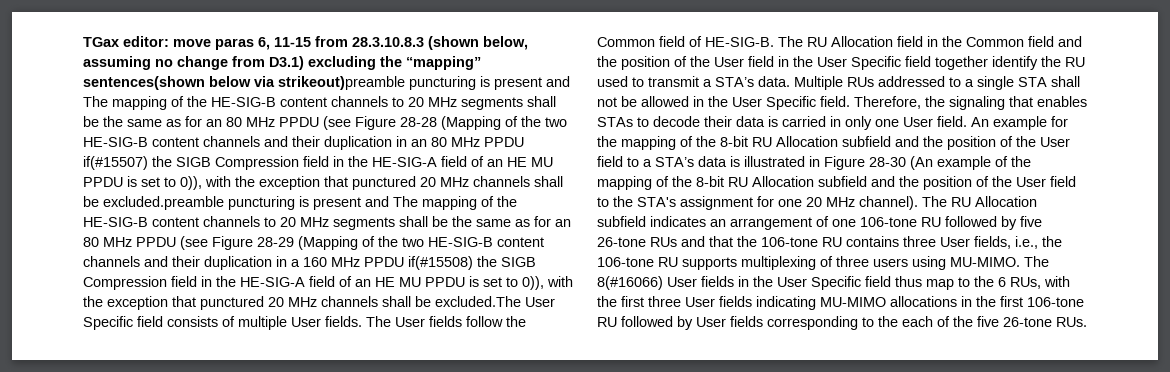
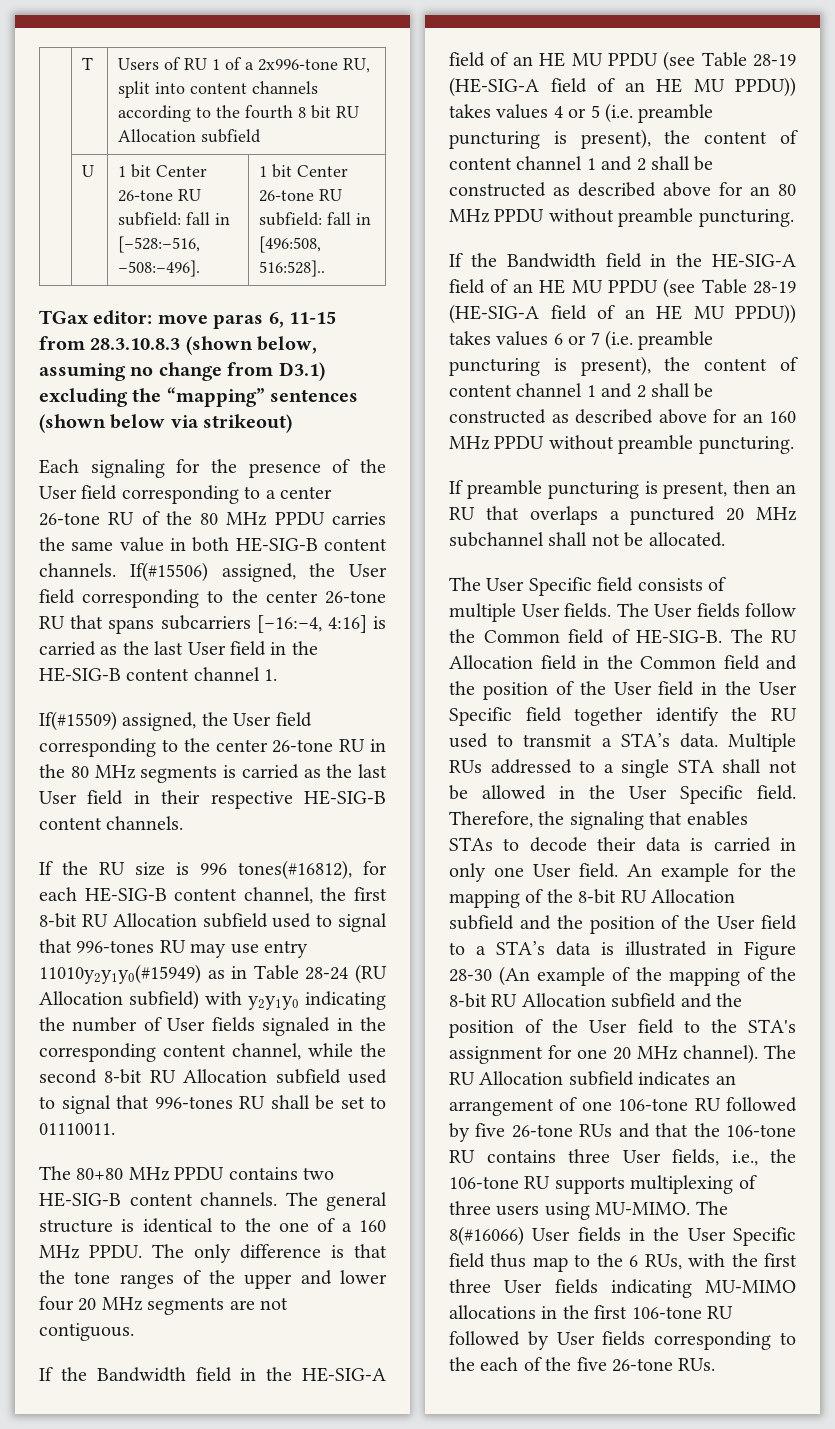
(83, 42) none -> [82,57,94,70] [118,57,371,73] [118,81,319,98] [118,105,360,122] [118,129,262,143] [82,165,95,177] [118,164,208,178] [118,189,202,202] [118,212,231,226] [118,236,201,253] [118,260,201,277] [259,164,349,178] [259,189,343,202] [259,212,372,226] [259,236,322,253] [259,260,326,277] | T | Users of RU 1 of a 2x996-tone RU, split into content channels according to the fourth 8 bit RU Allocation subfield // | U | 1 bit Center 26-tone RU subfield: fall in [−528:−516, −508:−496]. | 1 bit Center 26-tone RU subfield: fall in [496:508, 516:528].. //
[83,76,570,90] [83,96,556,110] [83,116,567,130] [83,136,524,150] [83,156,299,170] sentences(shown below via strikeout)preamble puncturing is present and The mapping of the HE-SIG-B content channels to 20 MHz segments shall be the same as for an 80 MHz PPDU (see Figure 28-28 (Mapping of the two HE-SIG-B content channels and their duplication in an 80 MHz PPDU if(#15507) the SIGB Compression -> [270,389,359,402] [39,414,293,433] [39,459,387,478] [39,485,332,504] [39,511,386,526] [39,537,388,552] [39,562,387,582] [39,589,386,608] [39,615,386,634] [39,641,318,656] [39,667,278,682] [39,711,312,731] [39,738,386,757] [39,764,387,783] [39,790,386,809] [39,816,184,830] [39,860,387,880] [39,887,387,904] [39,913,387,932] [39,939,308,958] [39,964,387,984] [39,990,386,1010] [39,1017,386,1036] [39,1043,386,1062] [39,1069,387,1084] [39,1095,386,1114] [39,1123,115,1135] [39,1166,334,1181] [39,1192,387,1211] [39,1218,386,1233] [39,1244,387,1263] [39,1270,387,1289] [39,1296,288,1315] [39,1323,134,1341] [39,1367,186,1382] sentences (shown below via strikeout) // Each signaling for the presence of the User field corresponding to a center 26-tone RU of the 80 MHz PPDU carries the same value in both HE-SIG-B content channels. If(#15506) assigned, the User field corresponding to the center 26-tone RU that spans subcarriers [−16:−4, 4:16] is carried as the last User field in the HE-SIG-B content channel 1. // If(#15509) assigned, the User field corresponding to the center 26-tone RU in the 80 MHz segments is carried as the last User field in their respective HE-SIG-B content channels. // If the RU size is 996 tones(#16812), for each HE-SIG-B content channel, the first 8-bit RU Allocation subfield used to signal that 996-tones RU may use entry 11010y2y1y0(#15949) as in Table 28-24 (RU Allocation subfield) with y2y1y0 indicating the number of User fields signaled in the corresponding content channel, while the second 8-bit RU Allocation subfield used to signal that 996-tones RU shall be set to 01110011. // The 80+80 MHz PPDU contains two HE-SIG-B content channels. The general structure is identical to the one of a 160 MHz PPDU. The only difference is that the tone ranges of the upper and lower four 20 MHz segments are not contiguous. // If the Bandwidth
[127,176,563,190] [83,196,517,210] [83,216,571,230] [83,236,544,250] [83,256,536,270] [83,276,167,290] is set to 0)), with the exception that punctured 20 MHz channels shall be excluded.preamble puncturing is present and The mapping of the HE-SIG-B content channels to 20 MHz segments shall be the same as for an 80 MHz PPDU (see Figure 28-29 (Mapping of the two HE-SIG-B content channels and their duplication in a 160 MHz PPDU if(#15508) the SIGB Compression -> [663,51,796,71] [449,77,796,97] [449,103,714,123] [449,129,798,149] [449,156,714,171] [449,182,796,197] [449,208,794,227] [449,253,596,268] (see Table 28-19 (HE-SIG-A field of an HE MU PPDU)) takes values 4 or 5 (i.e. preamble puncturing is present), the content of content channel 1 and 2 shall be constructed as described above for an 80 MHz PPDU without preamble puncturing. // If the Bandwidth
[469,276,573,290] [83,296,521,310] is set to 0)), with the exception that punctured 20 MHz channels shall be excluded.The -> [663,278,796,298] [449,304,796,324] [449,330,714,350] [449,356,798,376] [449,383,714,398] [449,409,796,424] [449,435,794,454] [449,480,796,499] [449,506,797,525] [449,532,725,547] [449,577,481,591] (see Table 28-19 (HE-SIG-A field of an HE MU PPDU)) takes values 6 or 7 (i.e. preamble puncturing is present), the content of content channel 1 and 2 shall be constructed as described above for an 160 MHz PPDU without preamble puncturing. // If preamble puncturing is present, then an RU that overlaps a punctured 20 MHz subchannel shall not be allocated. // The

